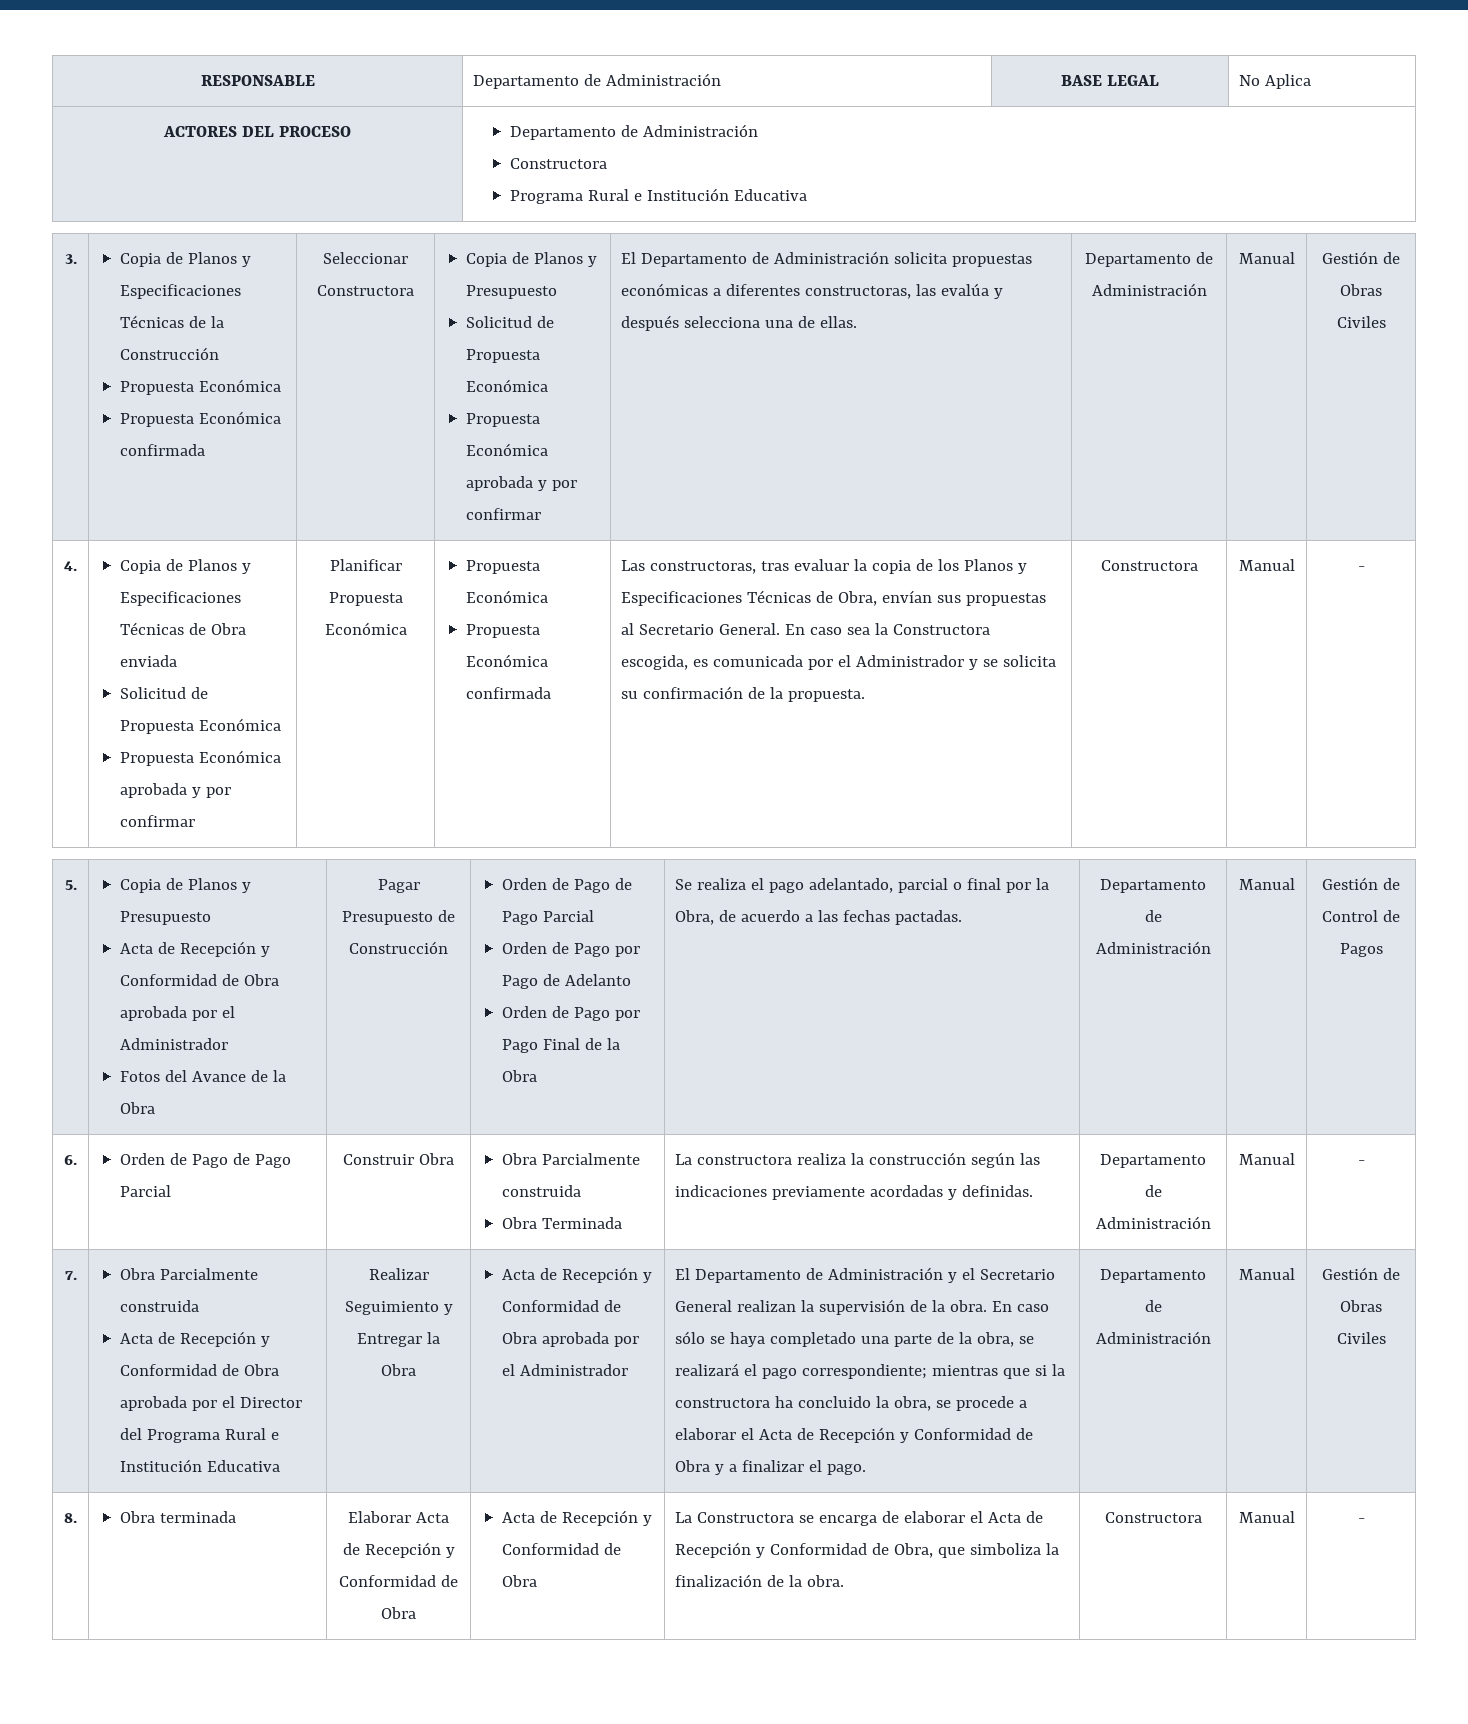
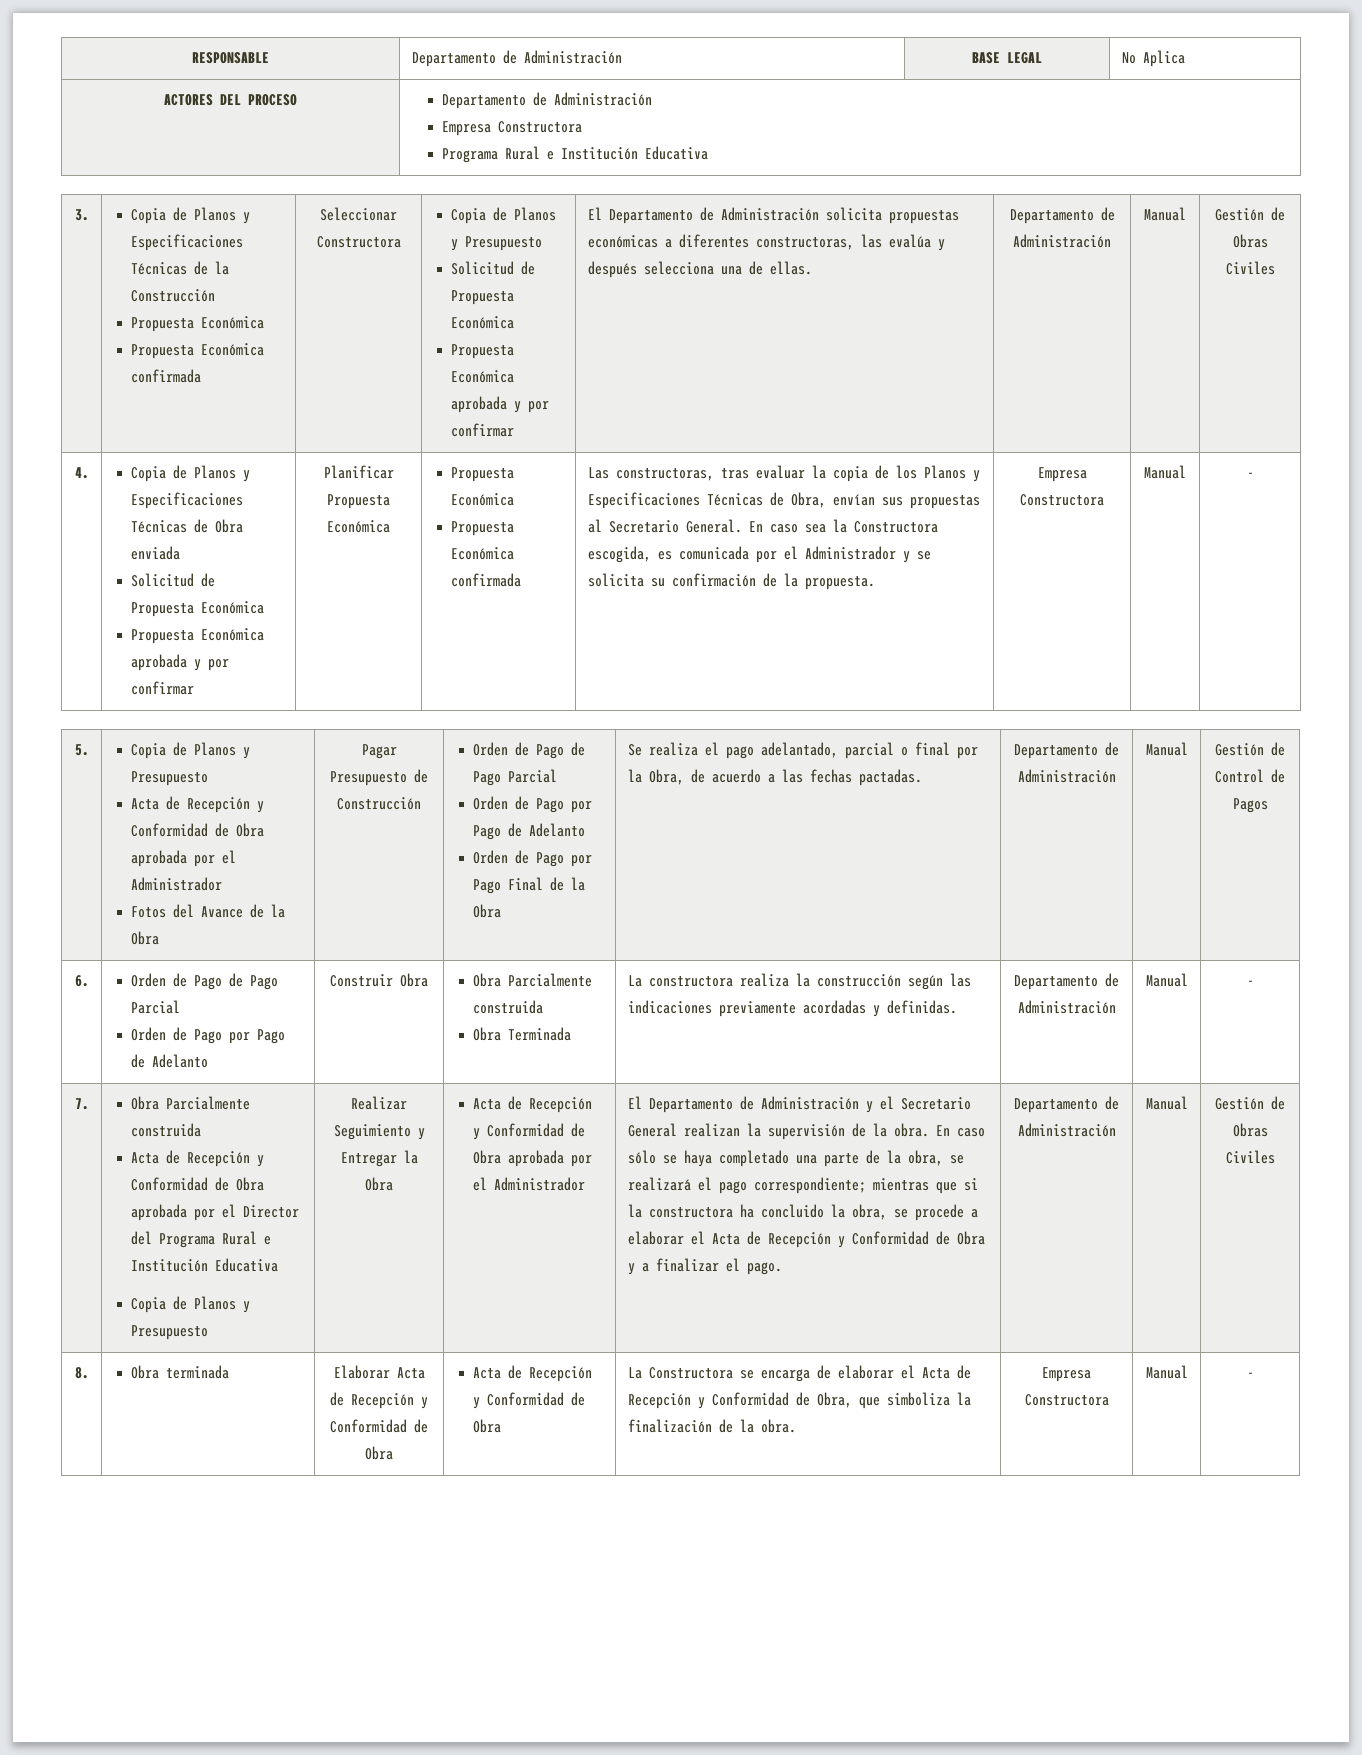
(758, 130) none -> [441,121,491,136] Empresa
(866, 695) none -> [1037,467,1087,482] Empresa
(171, 1191) none -> [130,1027,285,1044] [130,1054,208,1068] // Orden de Pago por Pago de Adelanto
(280, 1466) none -> [130,1296,250,1313] [130,1325,208,1340] // Copia de Planos y Presupuesto
(845, 1581) none -> [1042,1367,1091,1382] Empresa

